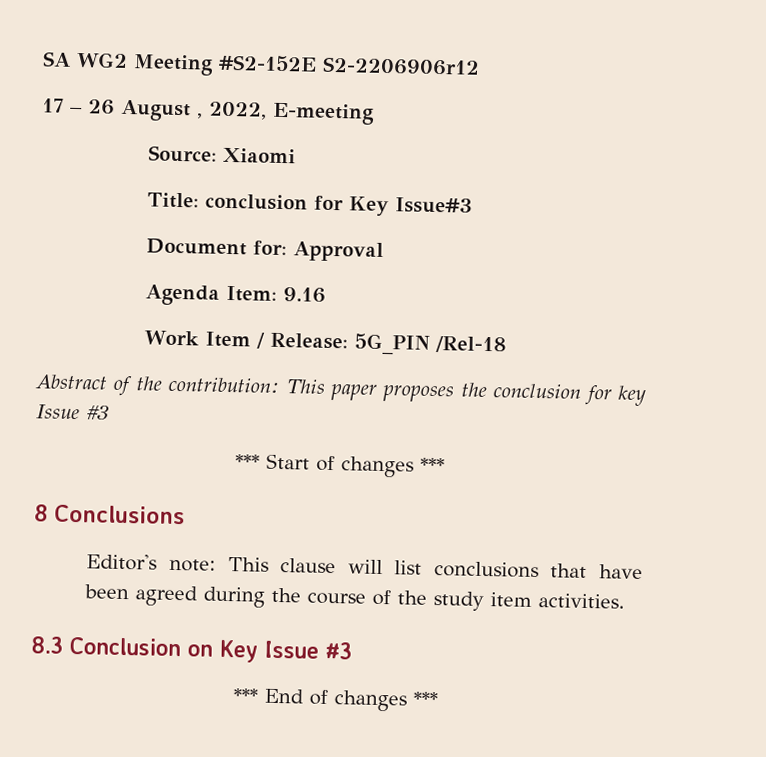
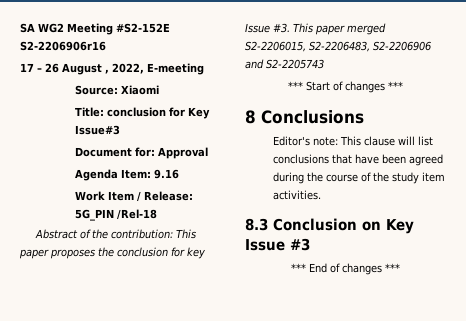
[322,56,480,76] S2-2206906r12 -> [20,41,106,51] S2-2206906r16
[86,405,110,420] #3 -> [273,23,386,35] [245,41,431,52] [245,59,324,69] #3. This paper merged S2-2206015, S2-2206483, S2-2206906 and S2-2205743

